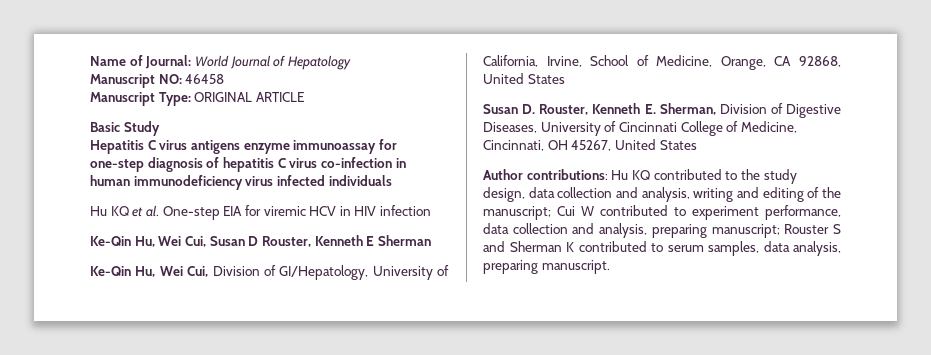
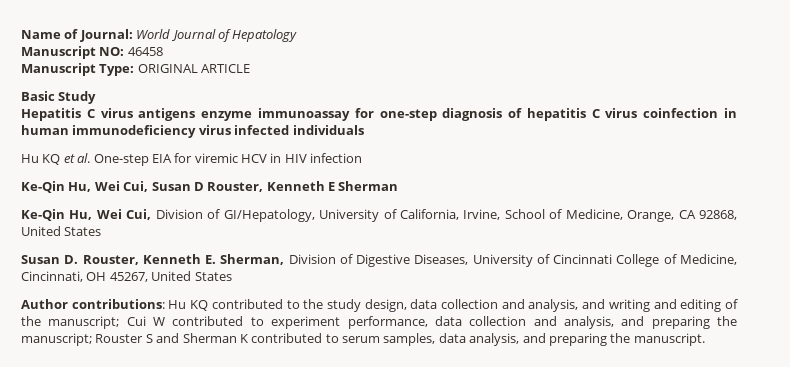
[320,157,392,168] co-infection -> [643,108,719,118] coinfection
(690, 194) none -> [582,299,606,309] and
[651,224,707,238] preparing -> [621,316,738,329] and preparing the
[483,260,538,274] preparing -> [522,333,631,346] and preparing the

